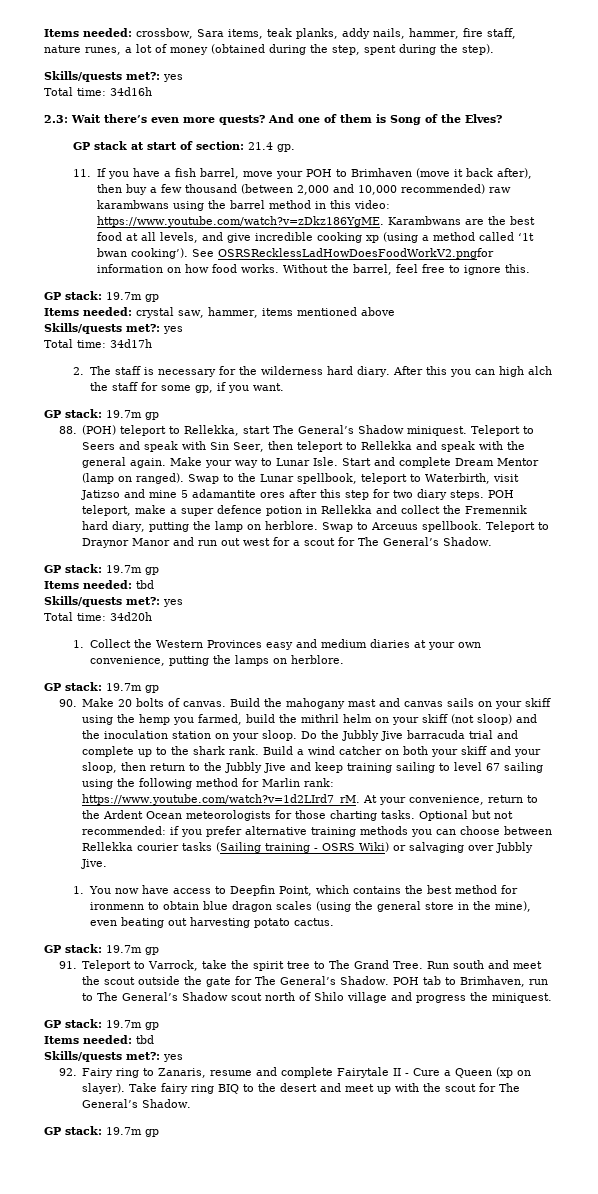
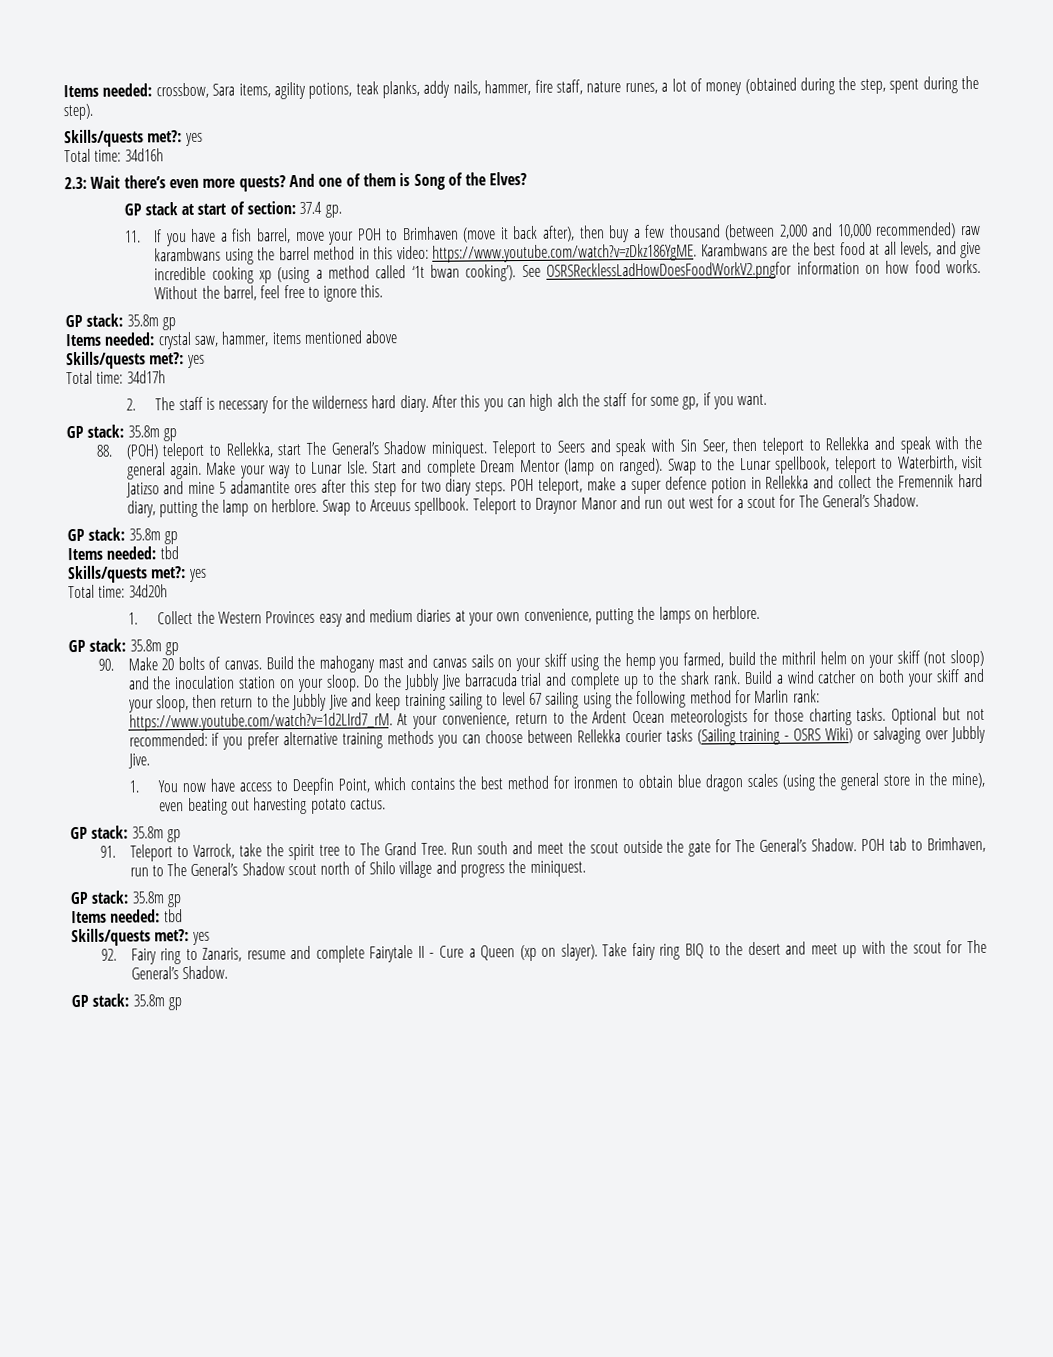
(263, 34) none -> [273,81,353,100] agility potions,
[248,142,274,150] 21.4 -> [299,201,323,214] 37.4
[106,292,142,300] 19.7m -> [126,314,159,327] 35.8m
[106,410,142,418] 19.7m -> [127,425,160,438] 35.8m
[106,565,142,573] 19.7m -> [128,528,161,541] 35.8m
[106,683,142,691] 19.7m -> [129,639,162,652] 35.8m
[89,902,144,910] ironmenn -> [573,776,619,789] ironmen
[106,945,142,953] 19.7m -> [131,826,164,839] 35.8m
[106,1020,142,1028] 19.7m -> [131,891,164,904] 35.8m
[106,1127,142,1135] 19.7m -> [132,994,165,1007] 35.8m

